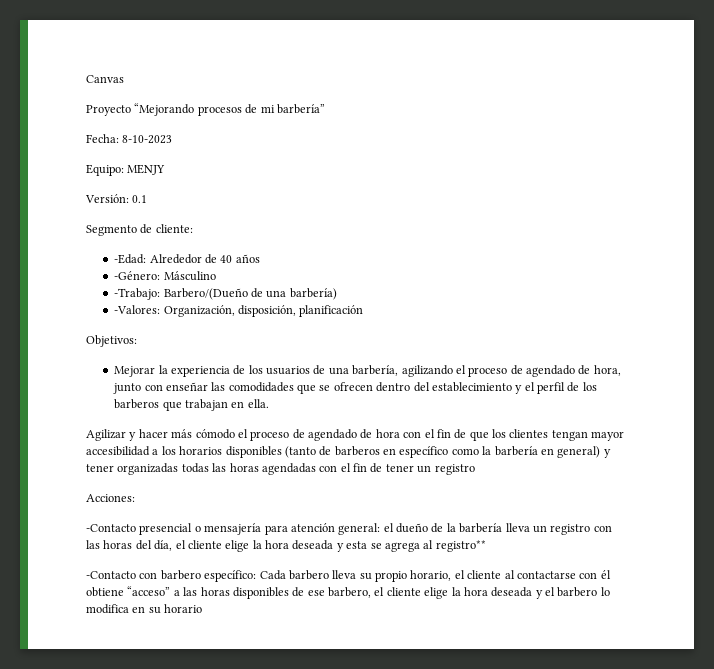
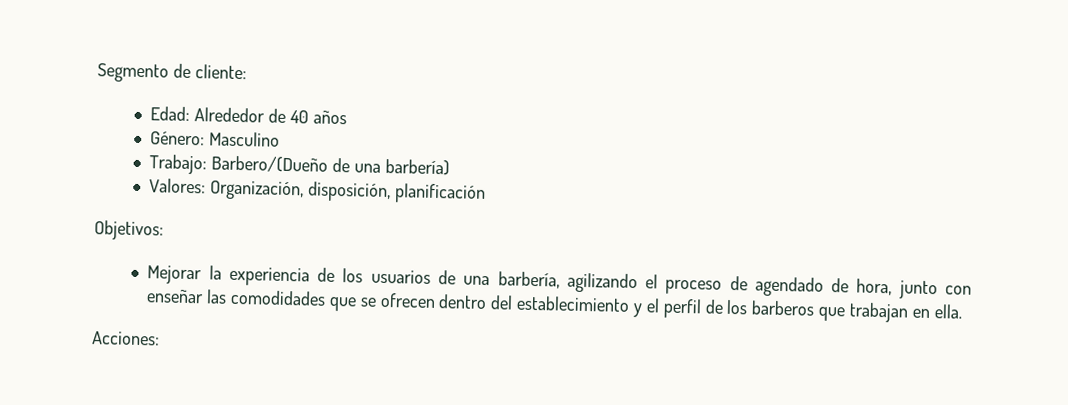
[86,75,124,83] [86,103,325,116] [86,134,173,144] [86,164,166,176] [85,194,148,203] Canvas // Proyecto “Mejorando procesos de mi barbería” // Fecha: 8-10-2023 // Equipo: MENJY // Versión: 0.1 // -> (97, 73) none
[114,254,147,264] -Edad: -> [150,106,191,122] Edad:
[114,271,216,281] [114,288,161,300] -Género: Másculino // -Trabajo: -> [150,131,281,147] [149,154,208,175] Género: Masculino // Trabajo:
[114,305,161,314] -Valores: -> [149,178,207,194] Valores:
[86,429,625,441] [86,446,611,458] [86,463,475,475] [86,494,135,502] [86,523,612,535] [86,540,486,552] [86,570,611,582] [86,586,610,599] [86,604,203,614] Agilizar y hacer más cómodo el proceso de agendado de hora con el fin de que los clientes tengan mayor accesibilidad a los horarios disponibles (tanto de barberos en específico como la barbería en general) y tener organizadas todas las horas agendadas con el fin de tener un registro // Acciones: // -Contacto presencial o mensajería para atención general: el dueño de la barbería lleva un registro con las horas del día, el cliente elige la hora deseada y esta se agrega al registro** // -Contacto con barbero específico: Cada barbero lleva su propio horario, el cliente al contactarse con él obtiene “acceso” a las horas disponibles de ese barbero, el cliente elige la hora deseada y el barbero lo modifica en su horario -> [92,331,160,346] Acciones:

